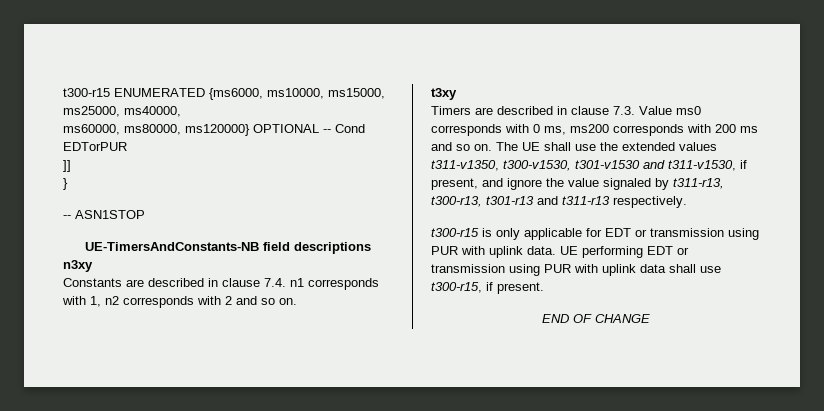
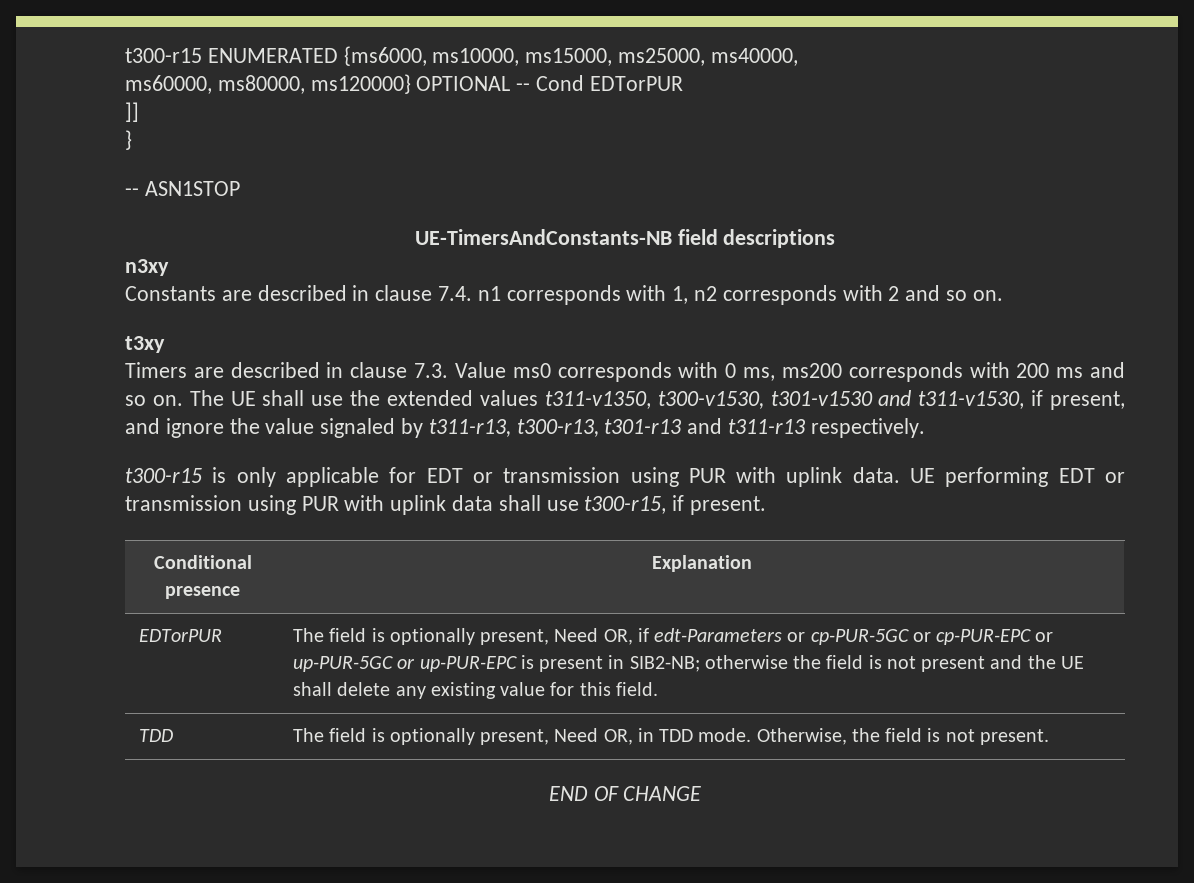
(544, 288) none -> [153,555,252,569] [165,586,240,599] [652,555,752,572] [139,629,223,642] [293,628,1054,645] [293,655,1085,672] [293,682,658,699] [139,729,174,742] [293,728,1050,745] // Conditional presence | Explanation // EDTorPUR | The field is optionally present, Need OR, if edt-Parameters or cp-PUR-5GC or cp-PUR-EPC or up-PUR-5GC or up-PUR-EPC is present in SIB2-NB; otherwise the field is not present and the UE shall delete any existing value for this field. // TDD | The field is optionally present, Need OR, in TDD mode. Otherwise, the field is not present.

